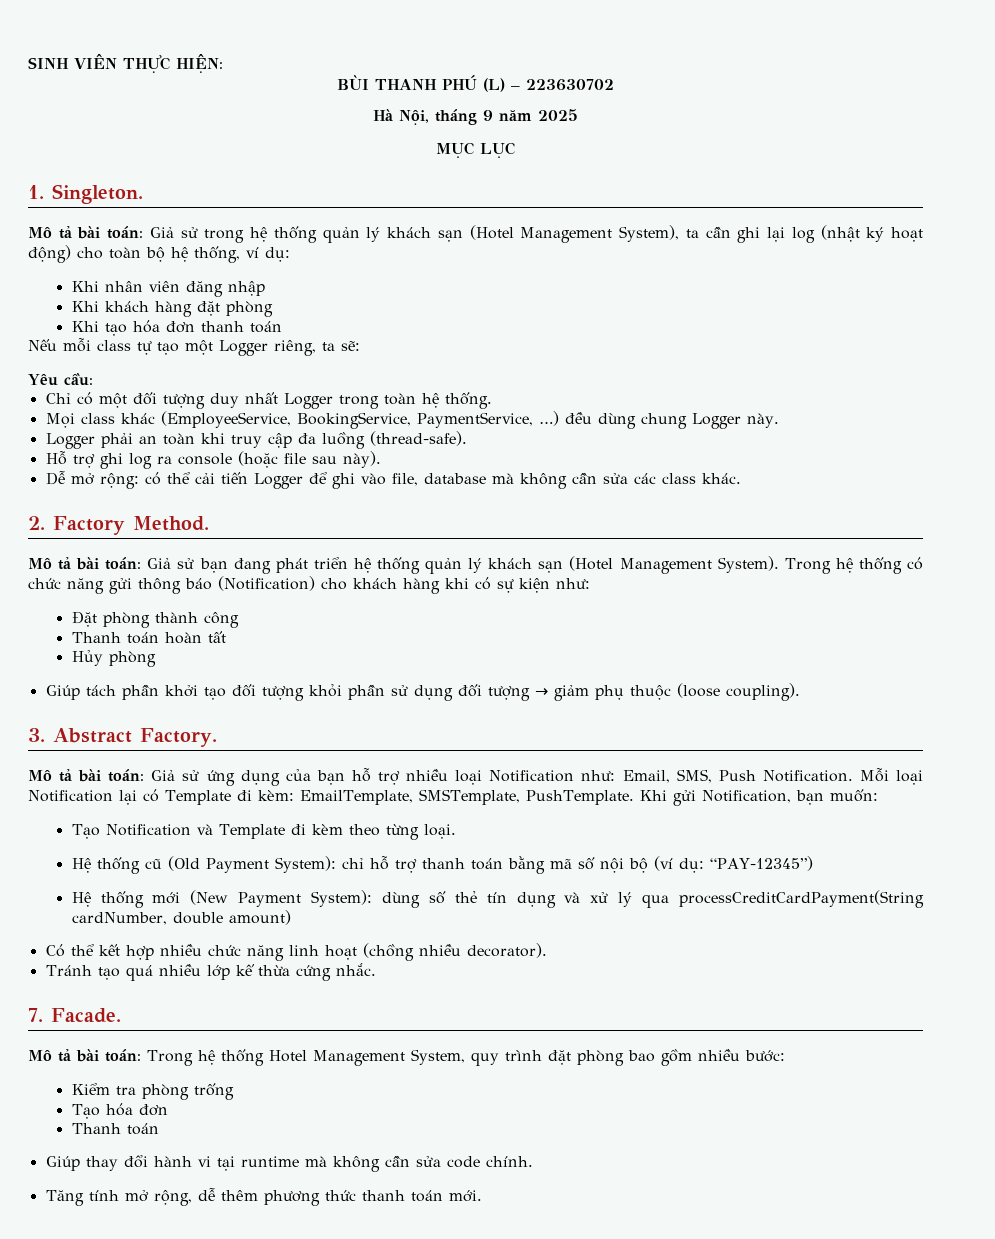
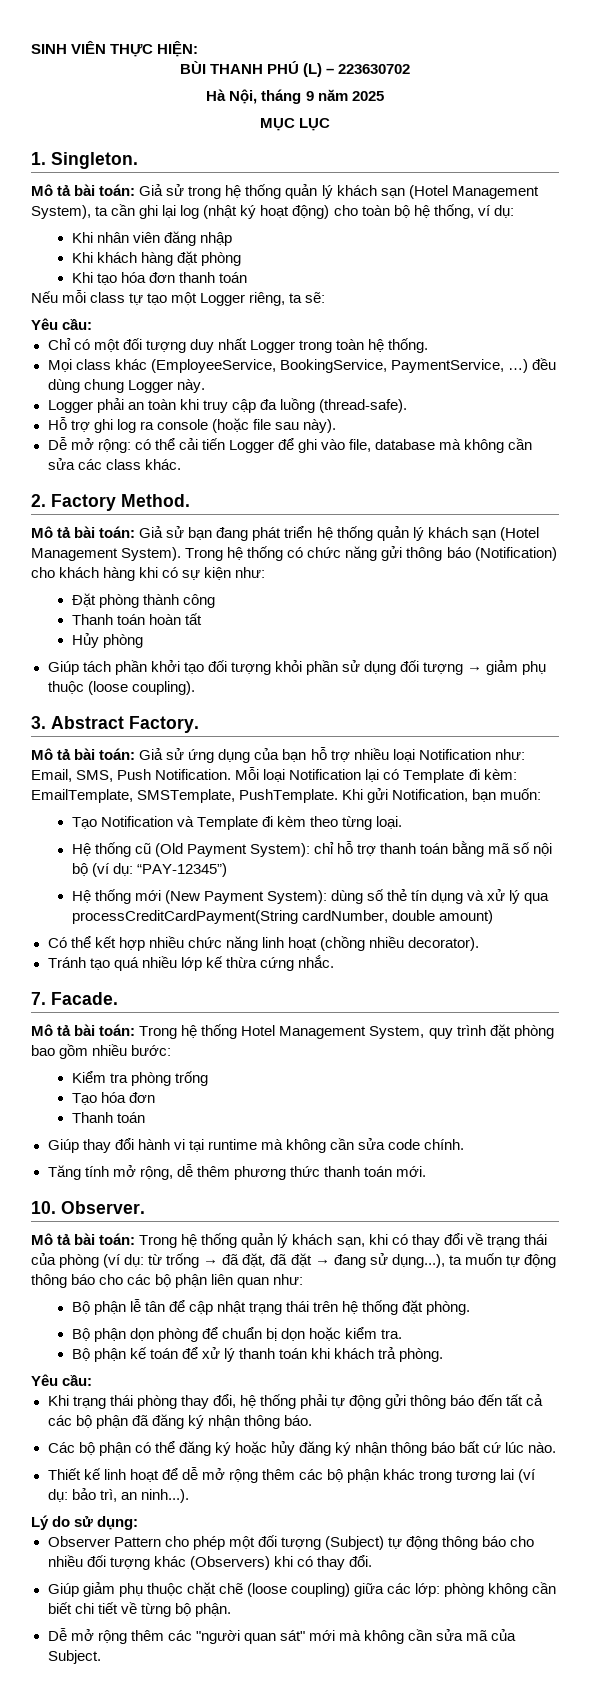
(482, 1196) none -> [31,1201,145,1214] [31,1233,547,1248] [31,1253,556,1268] [31,1274,304,1288] [71,1299,471,1315] [71,1327,403,1342] [71,1347,444,1362] [31,1374,93,1386] [47,1394,544,1409] [47,1414,312,1429] [47,1441,557,1456] [47,1467,537,1483] [47,1488,189,1503] [31,1515,139,1530] [47,1535,535,1550] [47,1555,372,1570] [47,1582,557,1597] [47,1602,231,1617] [47,1628,517,1644] [47,1650,101,1664] // 10. Observer. // Mô tả bài toán: Trong hệ thống quản lý khách sạn, khi có thay đổi về trạng thái của phòng (ví dụ: từ trống → đã đặt, đã đặt → đang sử dụng...), ta muốn tự động thông báo cho các bộ phận liên quan như: // Bộ phận lễ tân để cập nhật trạng thái trên hệ thống đặt phòng. // Bộ phận dọn phòng để chuẩn bị dọn hoặc kiểm tra. // Bộ phận kế toán để xử lý thanh toán khi khách trả phòng. // Yêu cầu: // Khi trạng thái phòng thay đổi, hệ thống phải tự động gửi thông báo đến tất cả các bộ phận đã đăng ký nhận thông báo. // Các bộ phận có thể đăng ký hoặc hủy đăng ký nhận thông báo bất cứ lúc nào. // Thiết kế linh hoạt để dễ mở rộng thêm các bộ phận khác trong tương lai (ví dụ: bảo trì, an ninh...). // Lý do sử dụng: // Observer Pattern cho phép một đối tượng (Subject) tự động thông báo cho nhiều đối tượng khác (Observers) khi có thay đổi. // Giúp giảm phụ thuộc chặt chẽ (loose coupling) giữa các lớp: phòng không cần biết chi tiết về từng bộ phận. // Dễ mở rộng thêm các "người quan sát" mới mà không cần sửa mã của Subject.

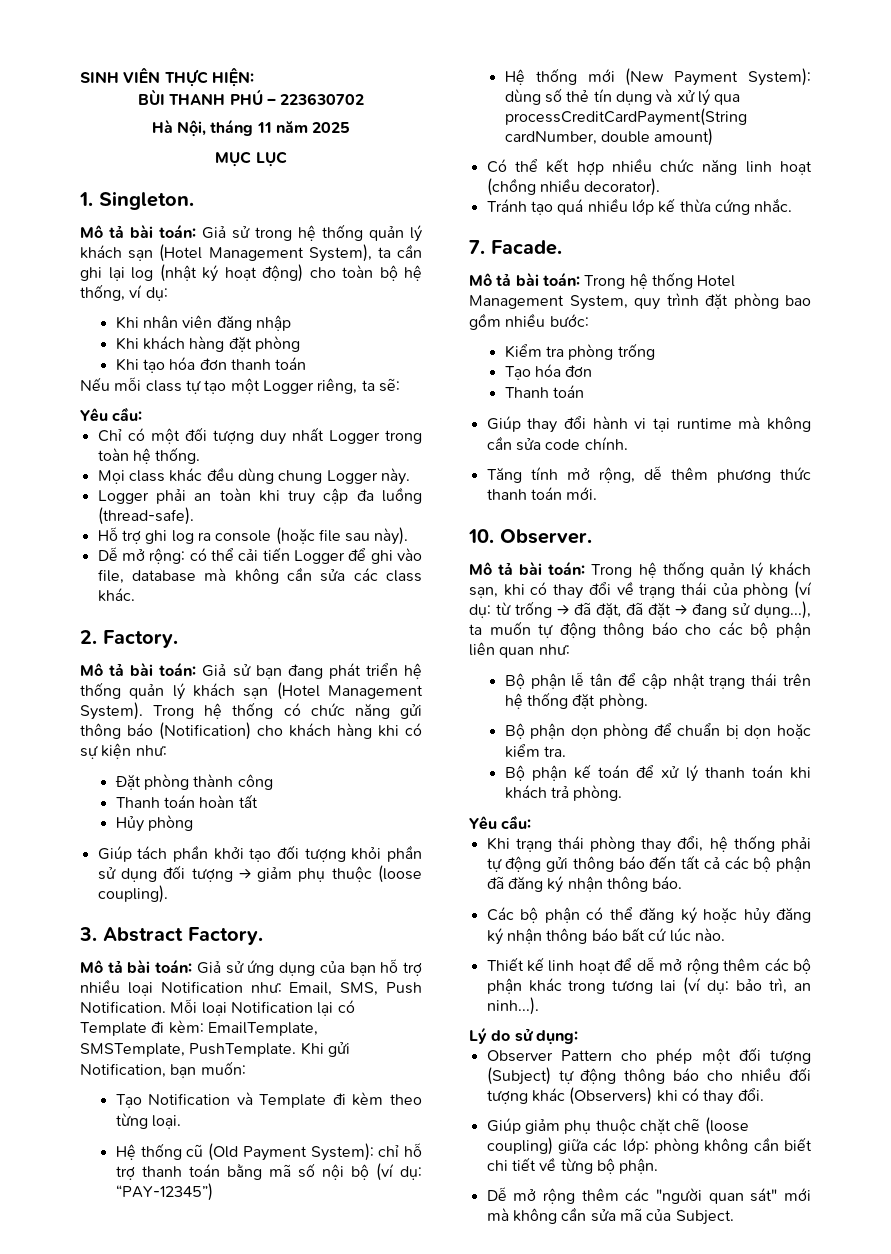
[303,63,323,77] (L) -> (263, 97) none
[305,91,314,101] 9 -> [256,122,272,133] 11
[150,359,528,373] (EmployeeService, BookingService, PaymentService, …) -> (203, 475) none
[51,494,190,511] Factory Method. -> [103,630,178,648] Factory.

